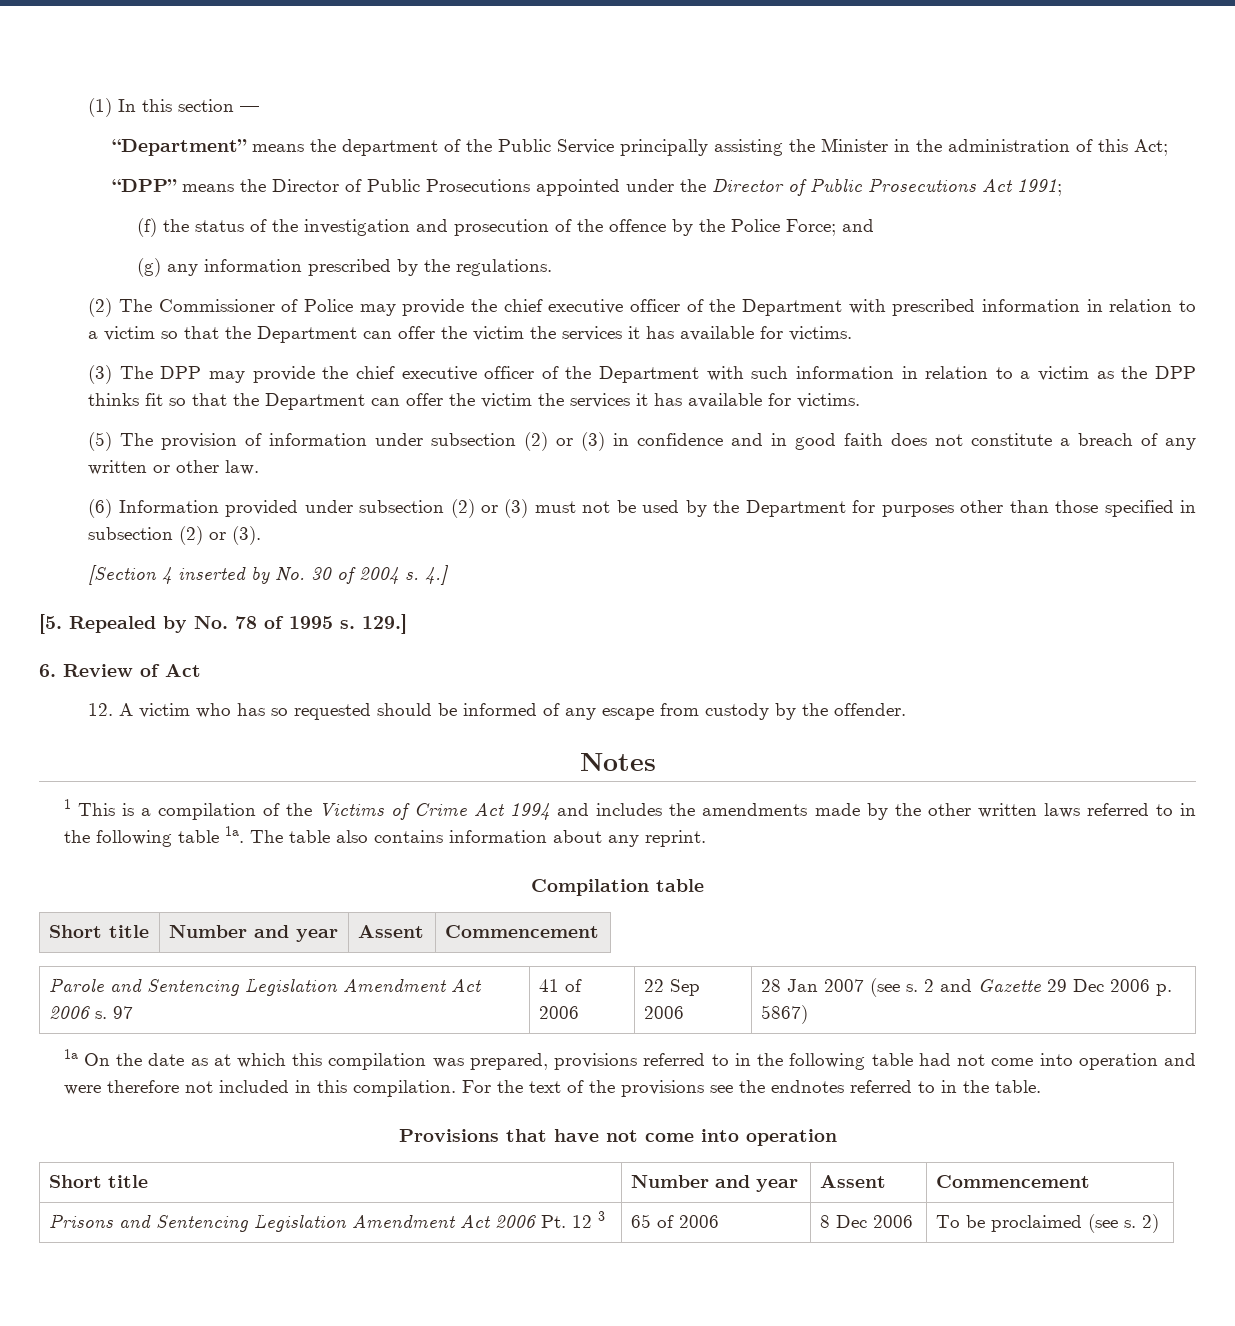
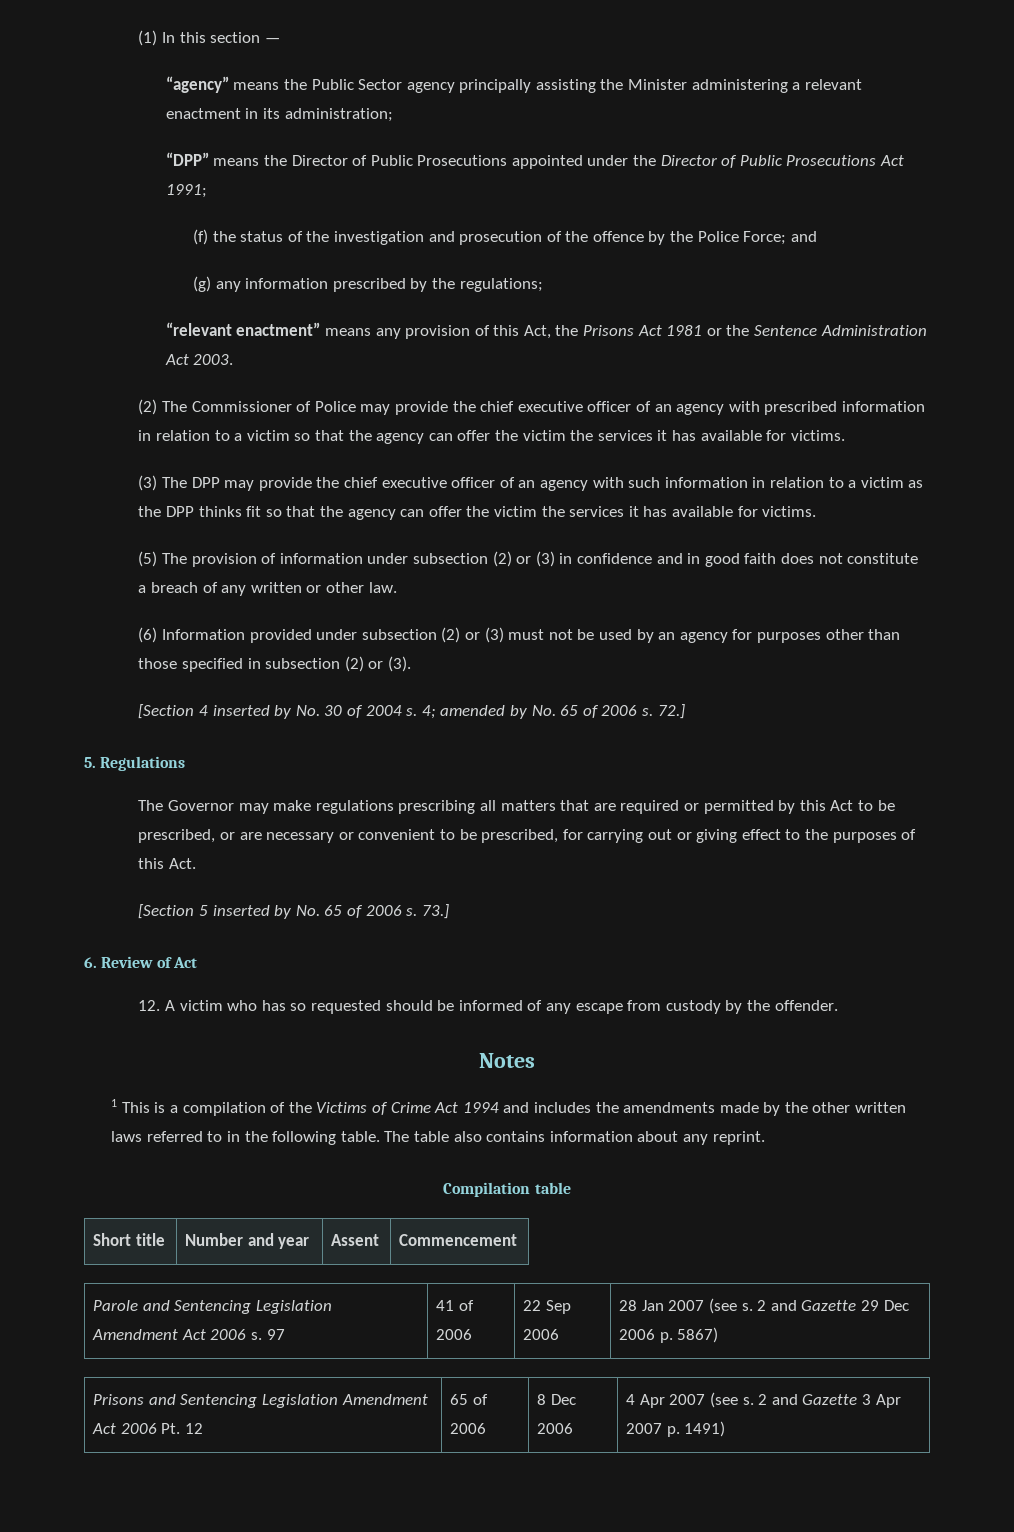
[111,138,1168,156] “Department” means the department of the Public Service principally assisting the Minister in the administration of this Act; -> [165,76,862,93] [165,108,393,122] “agency” means the Public Sector agency principally assisting the Minister administering a relevant enactment in its administration;
[456,259,553,276] regulations. -> [459,278,543,292] [165,322,927,339] [164,354,234,365] regulations; // “relevant enactment” means any provision of this Act, the Prisons Act 1981 or the Sentence Administration Act 2003.
[709,299,842,316] the Department -> [654,404,725,415] an agency
[257,326,358,343] Department -> [376,433,425,444] agency
[565,366,700,383] the Department -> [518,480,588,491] an agency
[265,393,366,410] Department -> [347,509,396,520] agency
[713,500,846,517] the Department -> [658,632,728,643] an agency
[425,565,450,585] [39,614,407,634] 4.] // [5. Repealed by No. 78 of 1995 s. 129.] -> [421,704,685,719] [84,756,186,771] [138,800,895,814] [138,829,917,843] [138,858,197,869] [138,904,449,919] 4; amended by No. 65 of 2006 s. 72.] // 5. Regulations // The Governor may make regulations prescribing all matters that are required or permitted by this Act to be prescribed, or are necessary or convenient to be prescribed, for carrying out or giving effect to the purposes of this Act. // [Section 5 inserted by No. 65 of 2006 s. 73.]
[177,826,244,843] table 1a. -> [340,1131,380,1142] table.
[63,1049,1196,1070] [63,1080,1041,1097] [398,1129,837,1146] [48,1175,148,1188] [630,1175,798,1192] [819,1175,886,1188] [935,1175,1090,1188] // 1a On the date as at which this compilation was prepared, provisions referred to in the following table had not come into operation and were therefore not included in this compilation. For the text of the provisions see the endnotes referred to in the table. // Provisions that have not come into operation // Short title | Number and year | Assent | Commencement -> (719, 1335) none
[597,1211,605,1221] 3 -> (204, 1428) none
[935,1214,1159,1233] To be proclaimed (see s. 2) -> [626,1392,901,1408] [626,1421,726,1437] 4 Apr 2007 (see s. 2 and Gazette 3 Apr 2007 p. 1491)

